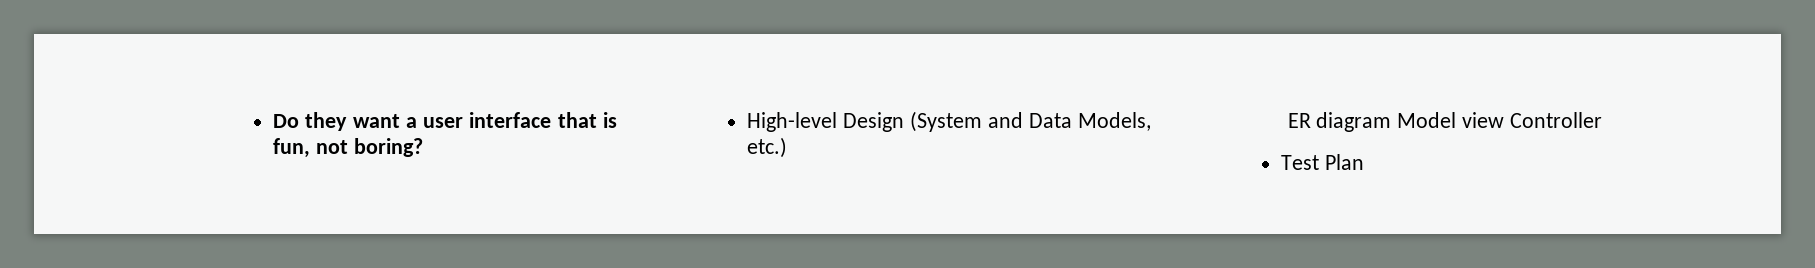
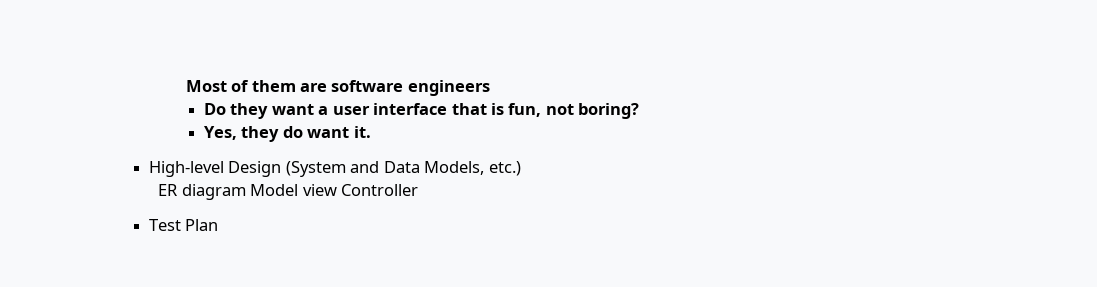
(273, 121) none -> [185,80,490,96] Most of them are software engineers //
(423, 147) none -> [203,126,371,142] // Yes, they do want it.

